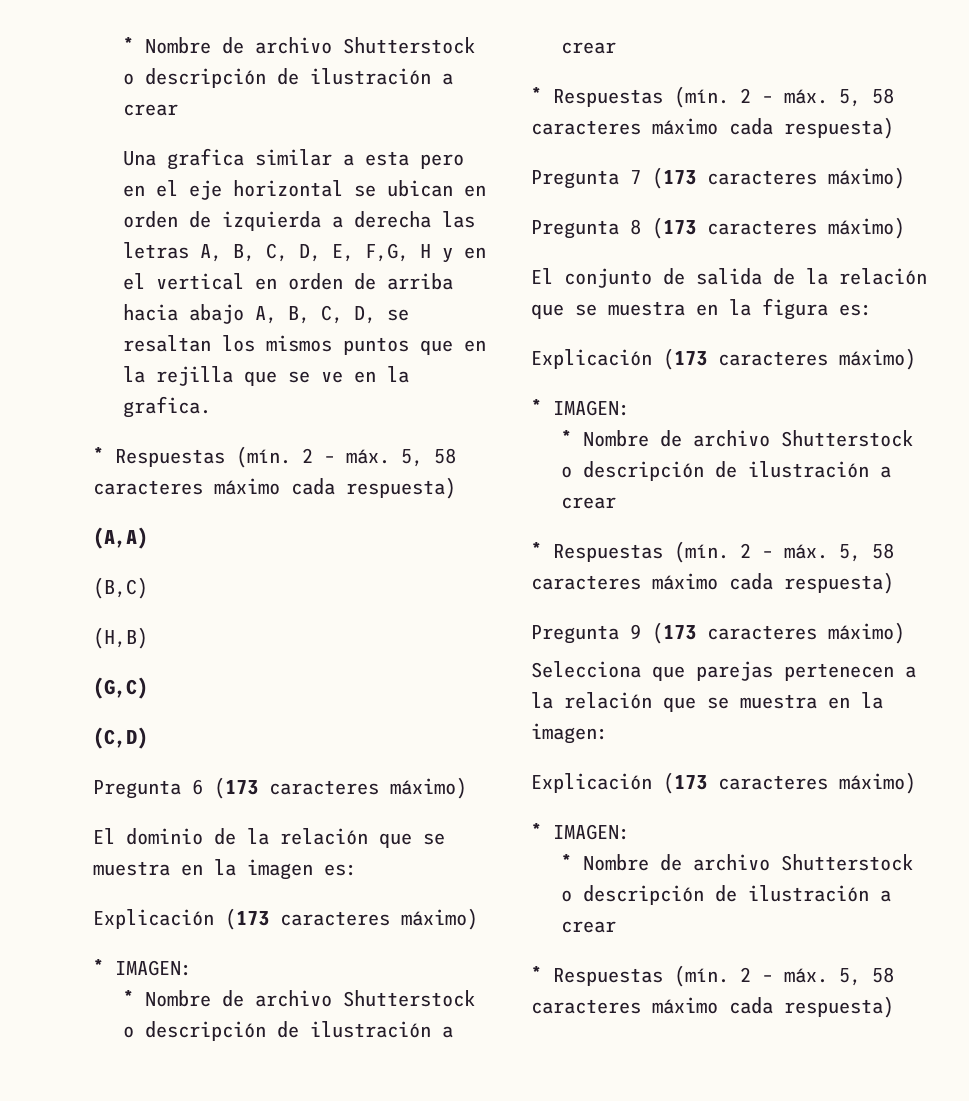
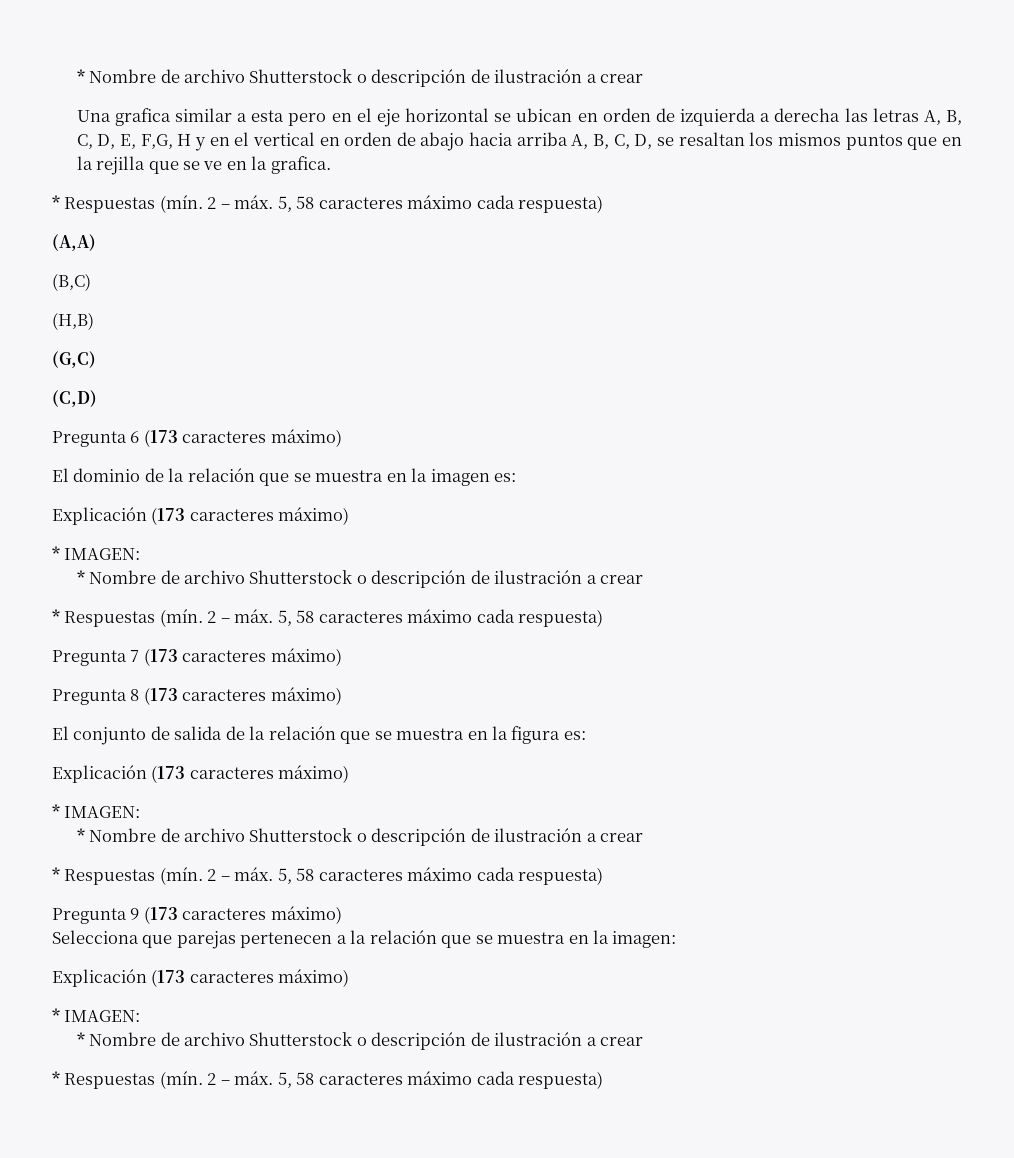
[386,273,453,290] [122,304,244,324] arriba hacia abajo -> [420,132,568,151] abajo hacia arriba

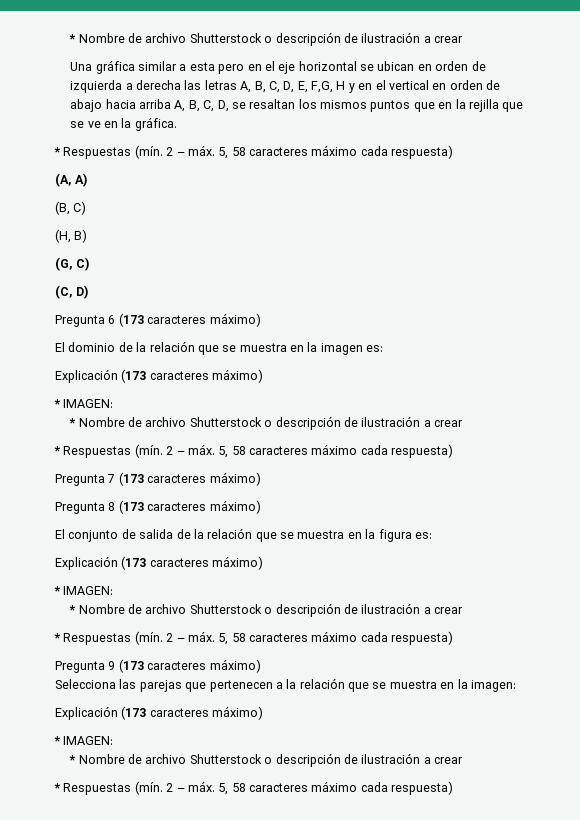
[114,108,171,126] grafica -> [95,60,135,74] gráfica
[270,156,331,174] grafica. -> [134,117,177,131] gráfica.
[52,234,96,251] [52,273,91,291] [52,312,94,330] [52,351,96,368] [52,390,97,407] (A,A) // (B,C) // (H,B) // (G,C) // (C,D) -> [55,173,89,187] [55,201,87,215] [55,229,88,243] [55,257,91,271] [55,285,90,299] (A, A) // (B, C) // (H, B) // (G, C) // (C, D)
[142,931,236,949] que parejas -> [119,679,207,692] las parejas que

